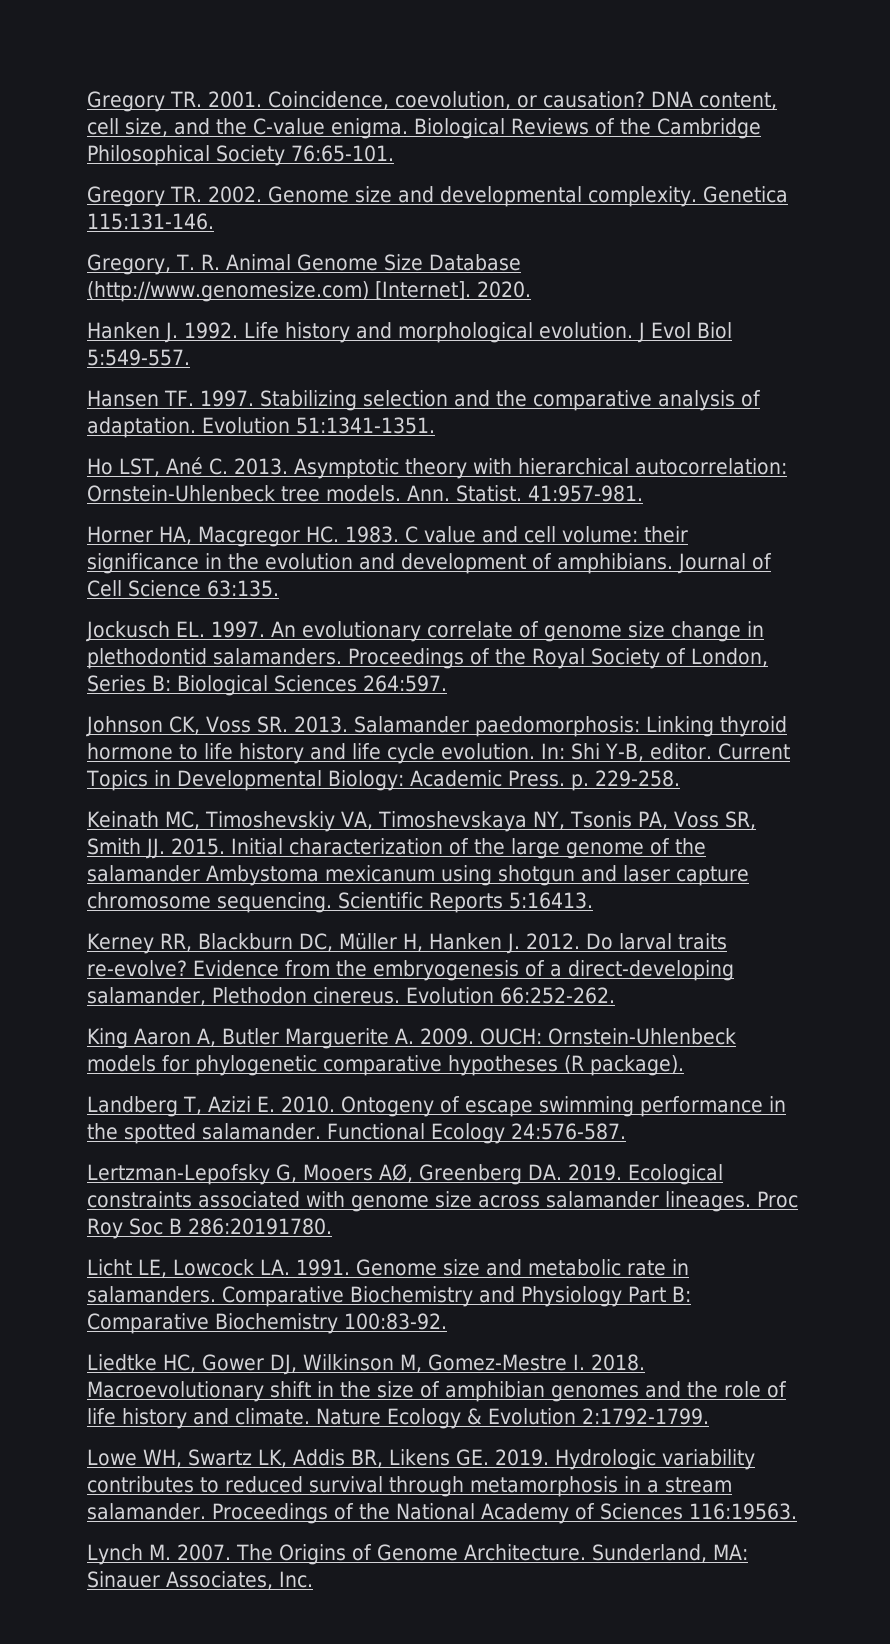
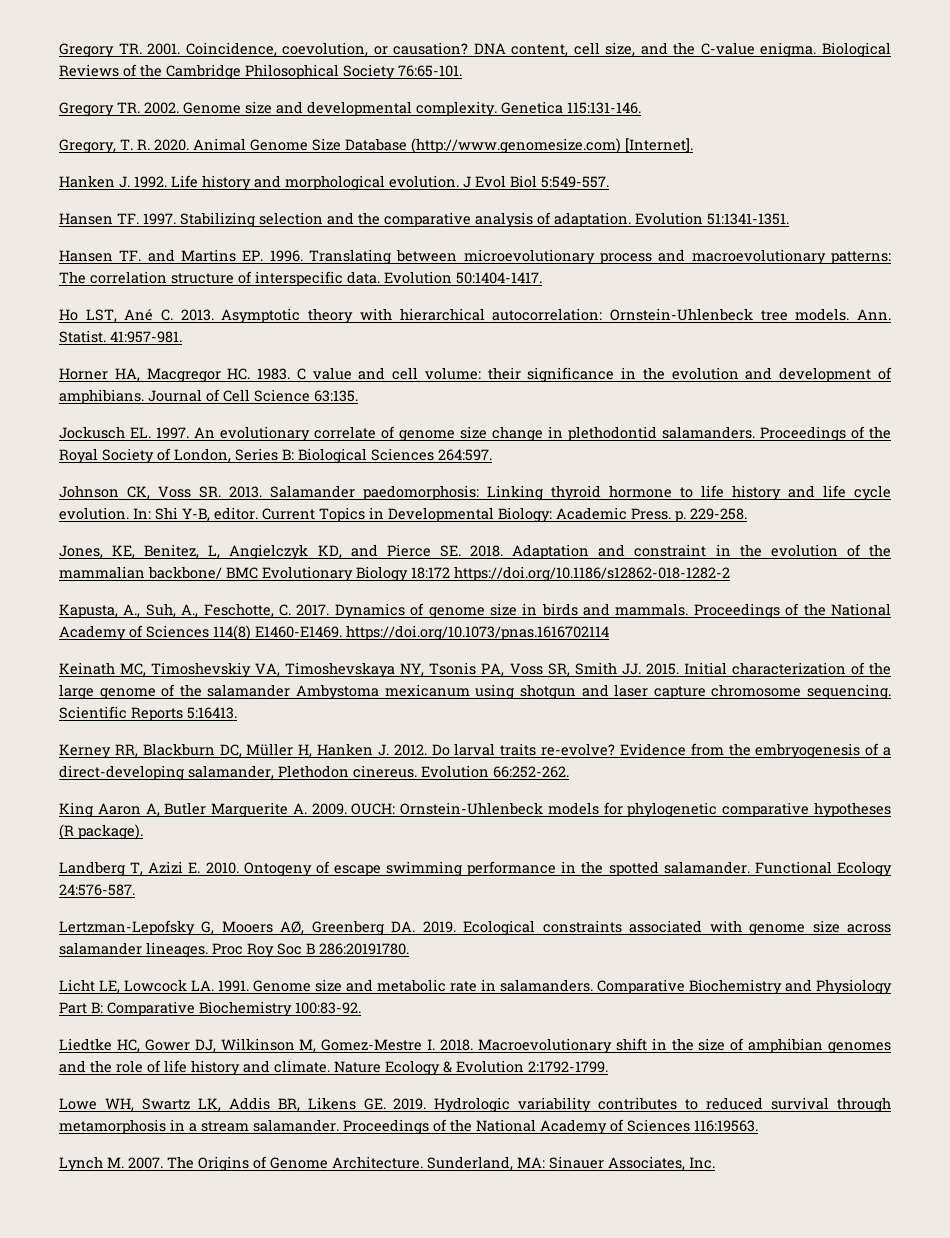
(220, 262) none -> [154,139,189,151] 2020.
[476,281,531,298] 2020. -> (693, 145) none
(435, 425) none -> [59,249,892,265] [59,271,542,286] // Hansen TF. and Martins EP. 1996. Translating between microevolutionary process and macroevolutionary patterns: The correlation structure of interspecific data. Evolution 50:1404-1417.
(680, 778) none -> [59,544,892,560] [59,566,730,582] [59,603,892,619] [59,625,609,641] // Jones, KE, Benitez, L, Angielczyk KD, and Pierce SE. 2018. Adaptation and constraint in the evolution of the mammalian backbone/ BMC Evolutionary Biology 18:172 https://doi.org/10.1186/s12862-018-1282-2 // Kapusta, A., Suh, A., Feschotte, C. 2017. Dynamics of genome size in birds and mammals. Proceedings of the National Academy of Sciences 114(8) E1460-E1469. https://doi.org/10.1073/pnas.1616702114

